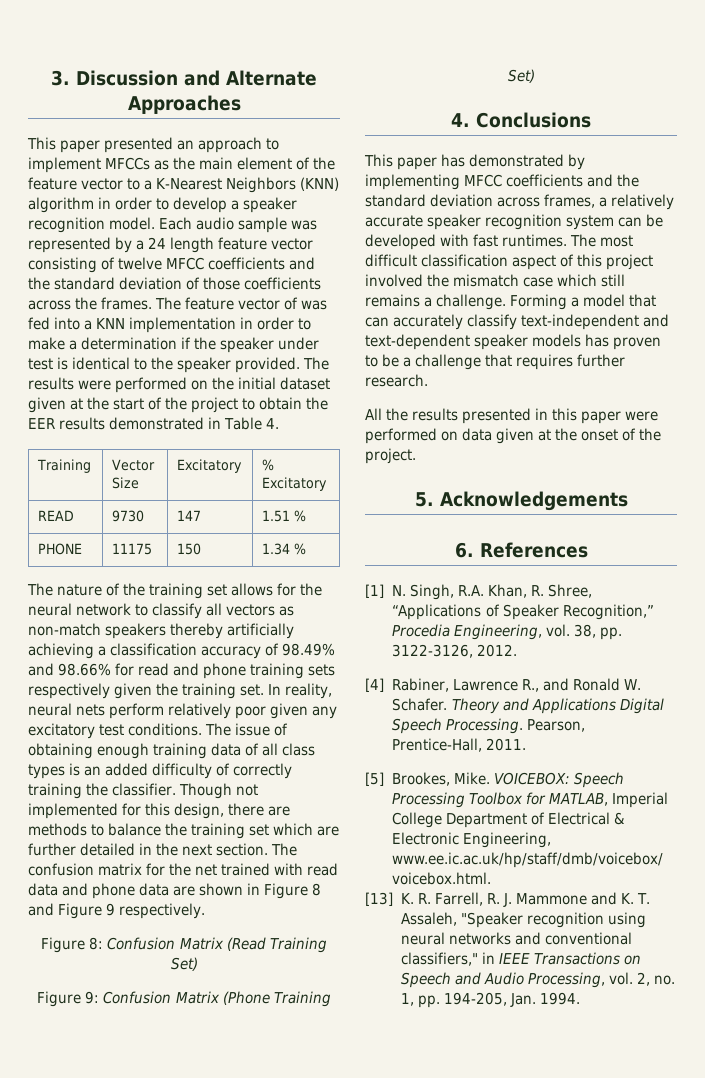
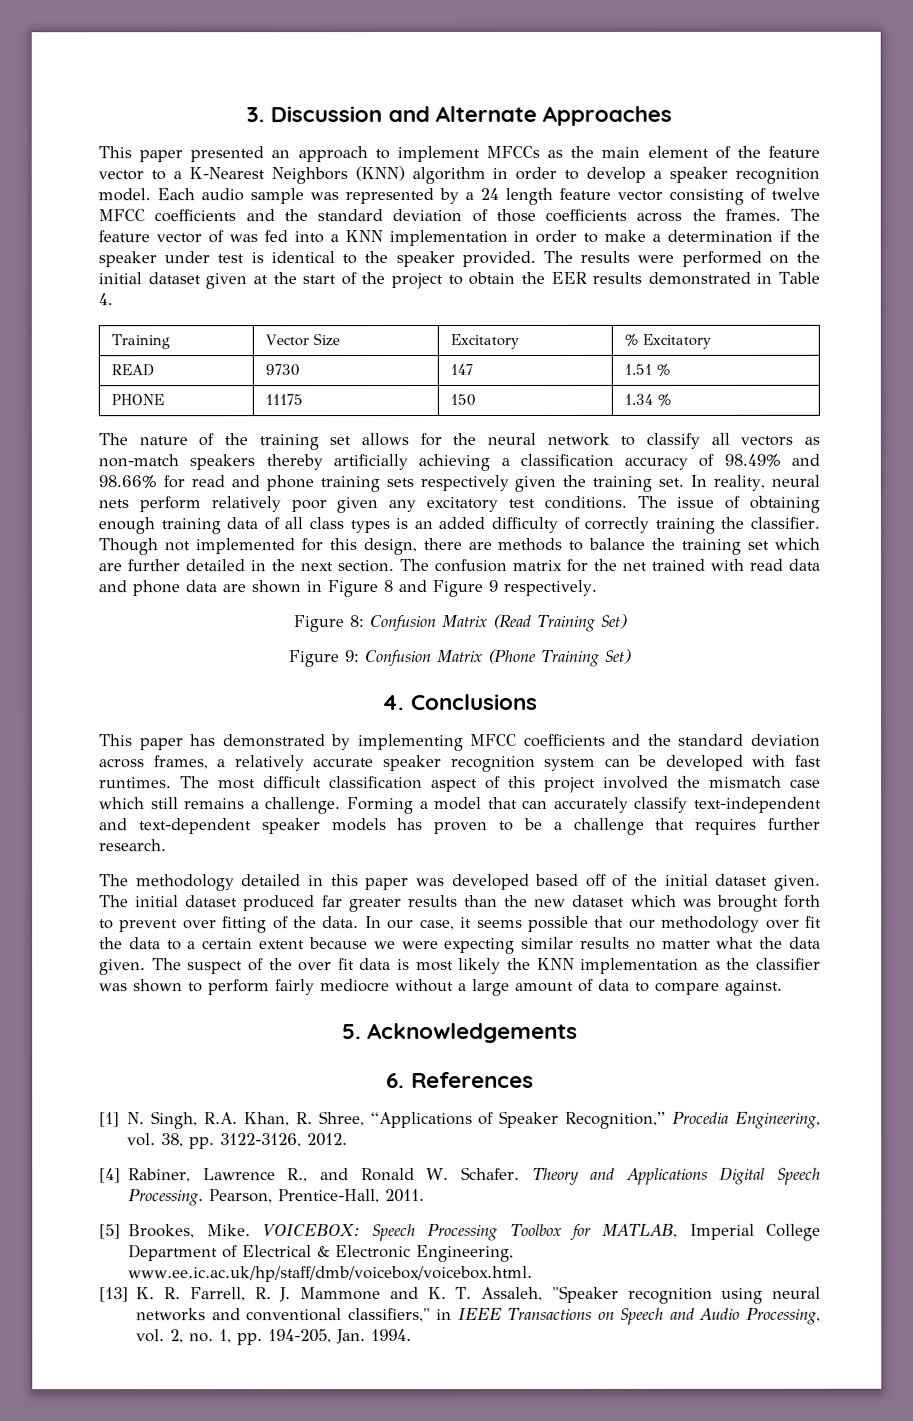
[365,408,659,424] [365,428,662,444] [365,448,416,464] All the results presented in this paper were performed on data given at the onset of the project. -> [99,873,821,892] [99,894,821,913] [99,915,822,934] [99,936,821,955] [99,957,821,976] [99,978,783,996] The methodology detailed in this paper was developed based off of the initial dataset given. The initial dataset produced far greater results than the new dataset which was brought forth to prevent over fitting of the data. In our case, it seems possible that our methodology over fit the data to a certain extent because we were expecting similar results no matter what the data given. The suspect of the over fit data is most likely the KNN implementation as the classifier was shown to perform fairly mediocre without a large amount of data to compare against.

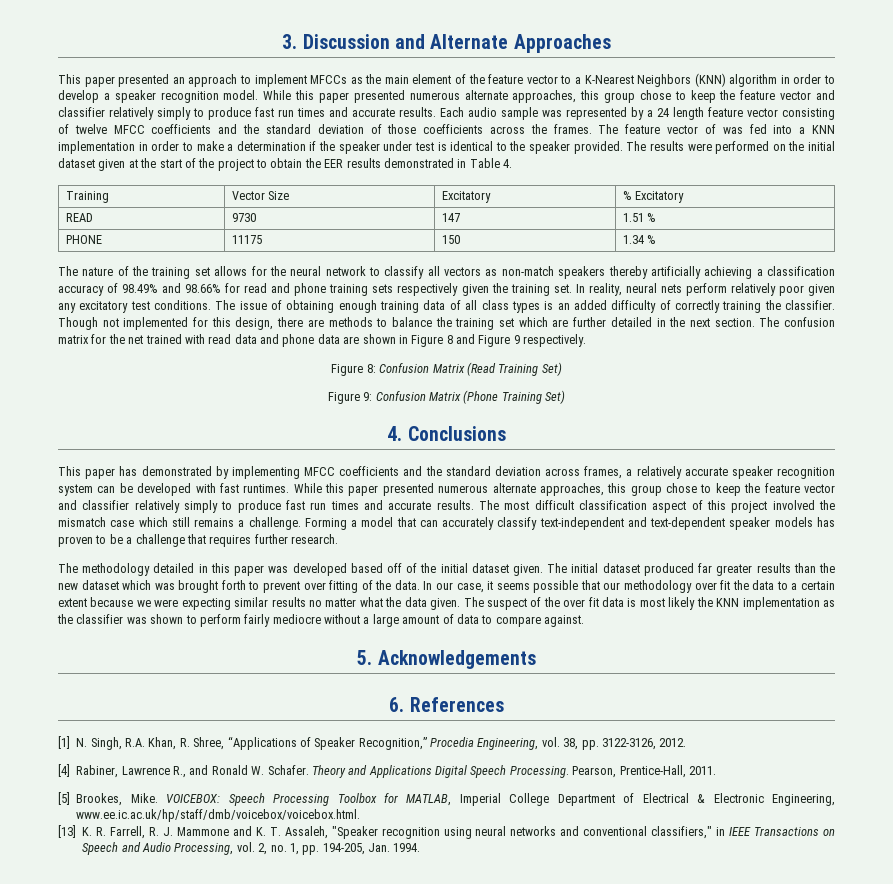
(151, 195) none -> [263,90,836,103] [58,107,436,120] While this paper presented numerous alternate approaches, this group chose to keep the feature vector and classifier relatively simply to produce fast run times and accurate results.
(172, 783) none -> [293,483,836,496] [58,500,474,513] While this paper presented numerous alternate approaches, this group chose to keep the feature vector and classifier relatively simply to produce fast run times and accurate results.

